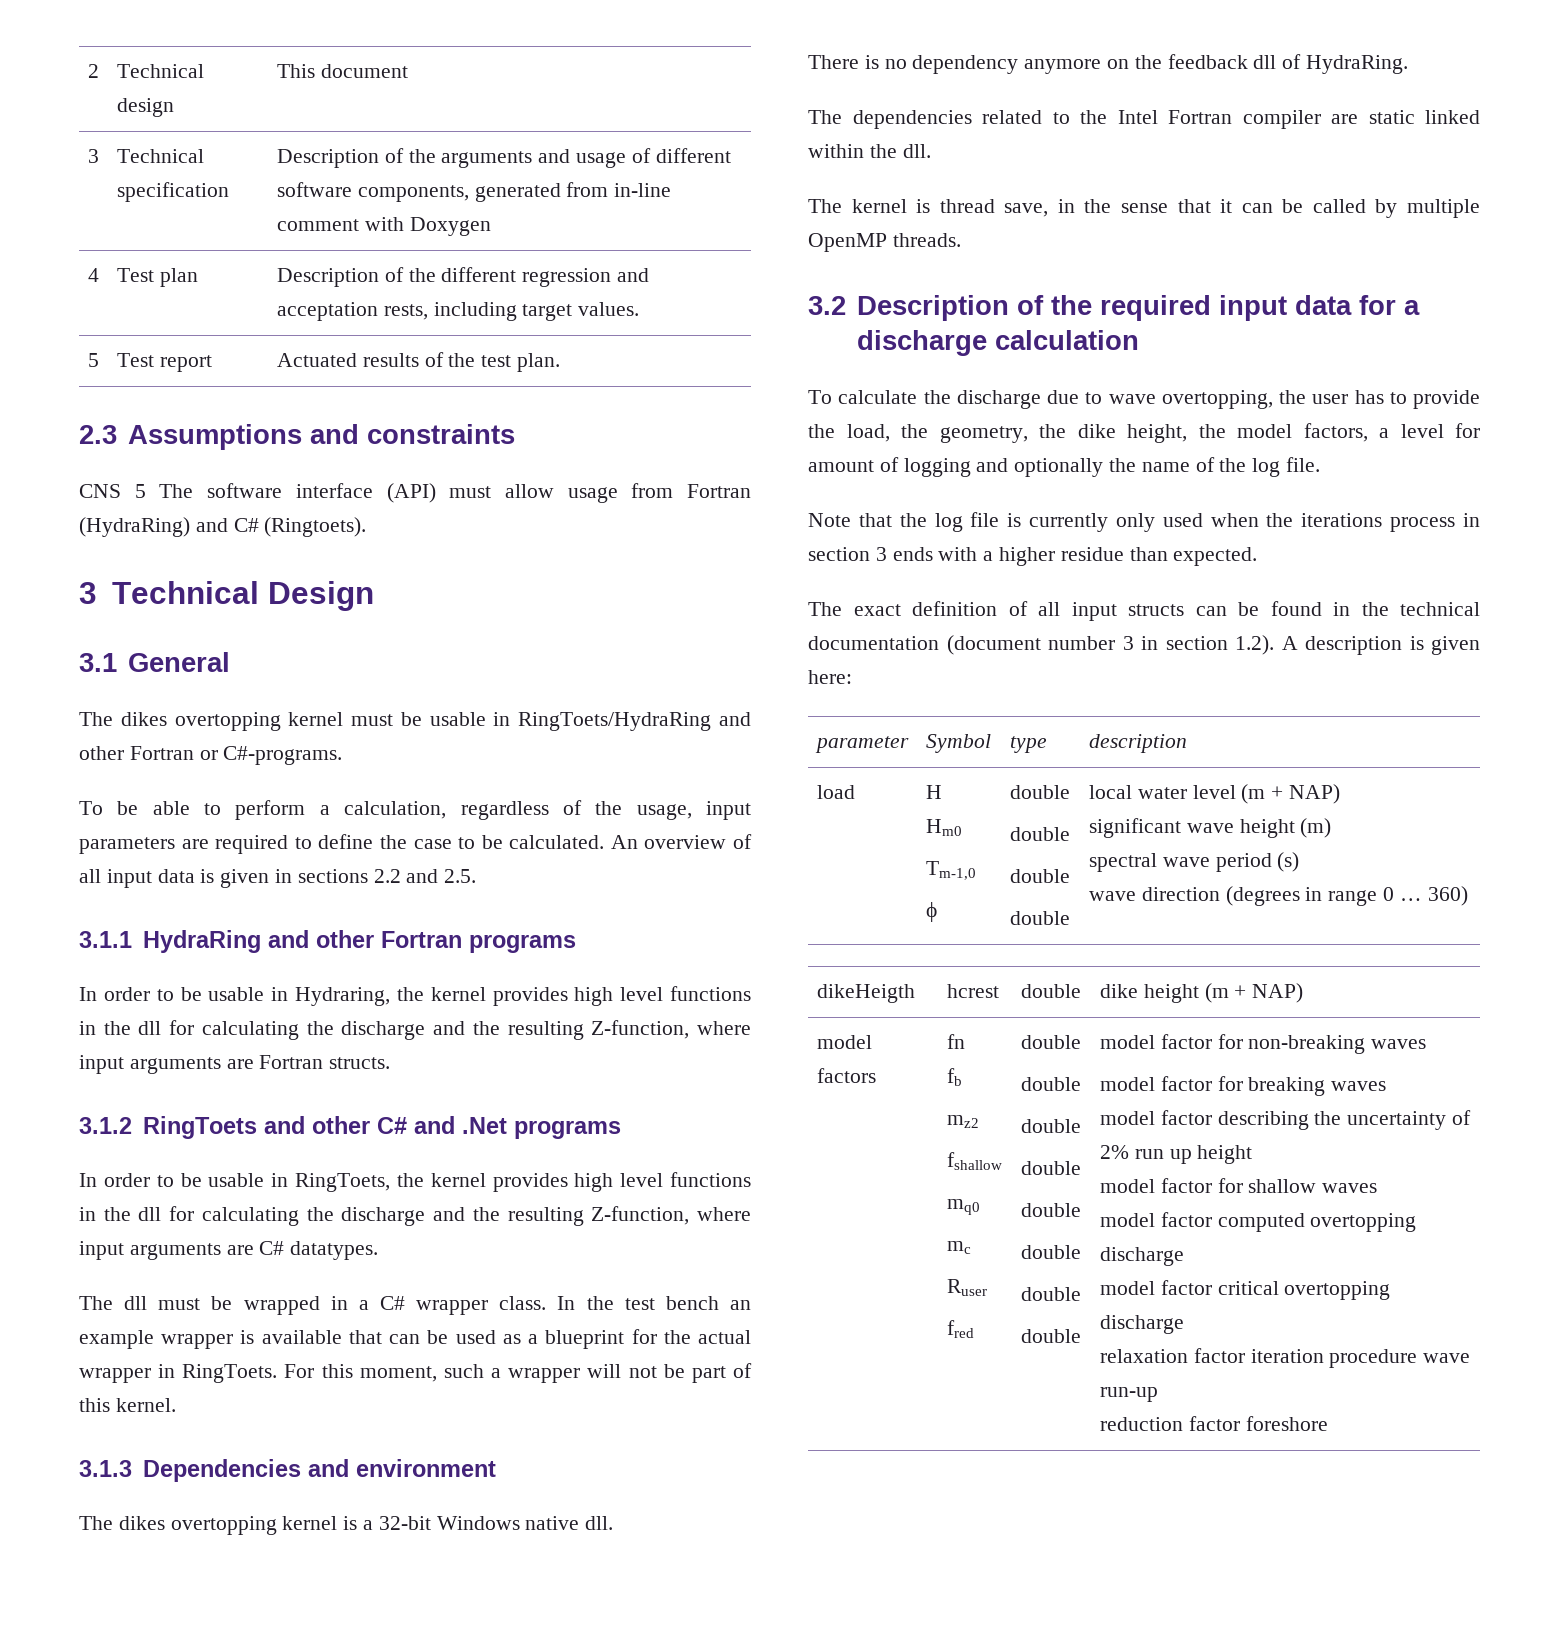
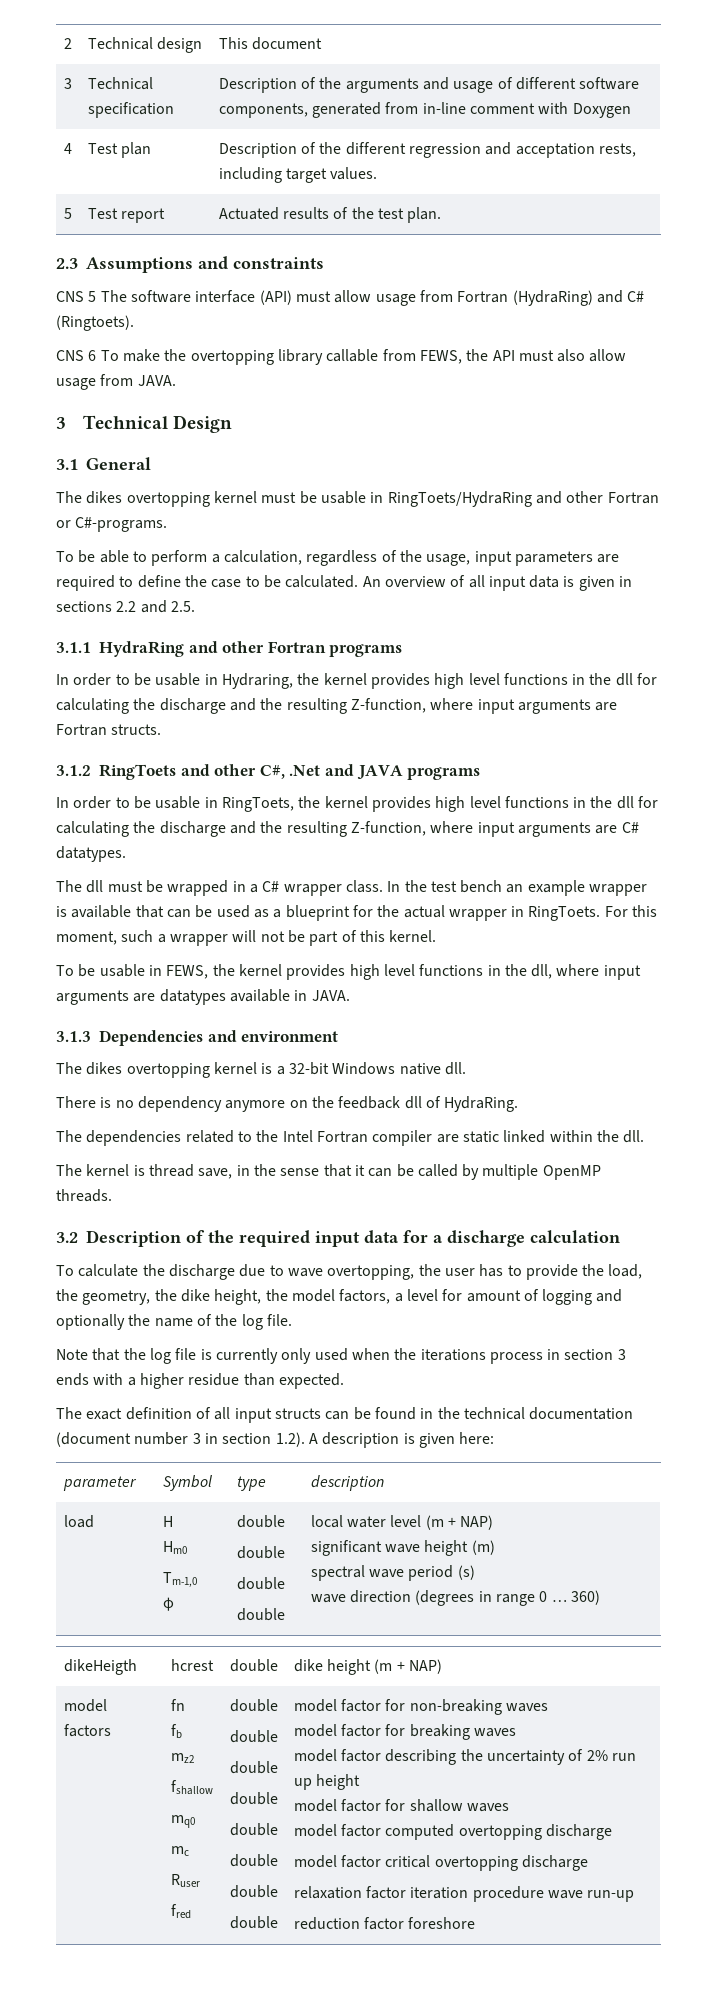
(367, 527) none -> [56,349,627,365] [56,374,176,390] // CNS 6 To make the overtopping library callable from FEWS, the API must also allow usage from JAVA.
[376,1116,507,1134] C# and .Net -> [259,764,403,780] C#, .Net and JAVA
(176, 1405) none -> [56,964,641,980] [56,989,350,1005] // To be usable in FEWS, the kernel provides high level functions in the dll, where input arguments are datatypes available in JAVA.

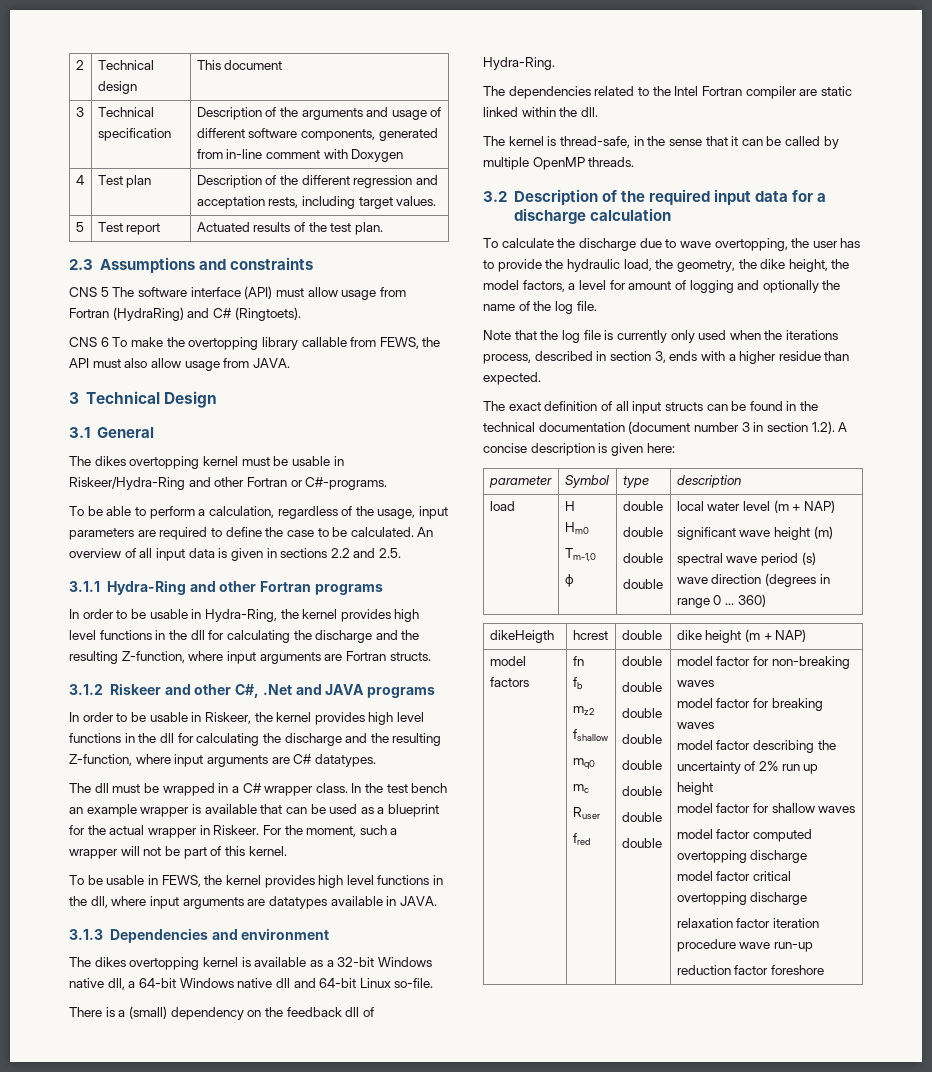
[387,491,532,507] RingToets/HydraRing -> [69,477,185,490] Riskeer/Hydra-Ring
[99,641,184,657] HydraRing -> [106,580,186,595] Hydra-Ring
[221,673,293,689] Hydraring, -> [204,609,277,622] Hydra-Ring,
[99,764,176,780] RingToets -> [109,683,161,695] Riskeer
[221,797,294,812] RingToets, -> [204,712,251,724] Riskeer,
[528,905,658,921] RingToets. For this -> [213,825,303,835] Riskeer. For the
(273, 1068) none -> [254,957,323,967] available as
[444,1062,466,1075] dll. -> [107,978,434,990] dll, a 64-bit Windows native dll and 64-bit Linux so-file.
[115,1096,286,1112] no dependency anymore -> [118,1006,244,1020] a (small) dependency
[444,1096,519,1112] HydraRing. -> [483,57,555,70] Hydra-Ring.
[148,1164,233,1179] thread save, -> [559,136,630,148] thread-safe,
(605, 1270) none -> [566,259,620,272] hydraulic
[489,1349,626,1364] process in section 3 -> [483,351,666,364] process, described in section 3,
(318, 1438) none -> [483,443,527,453] concise

